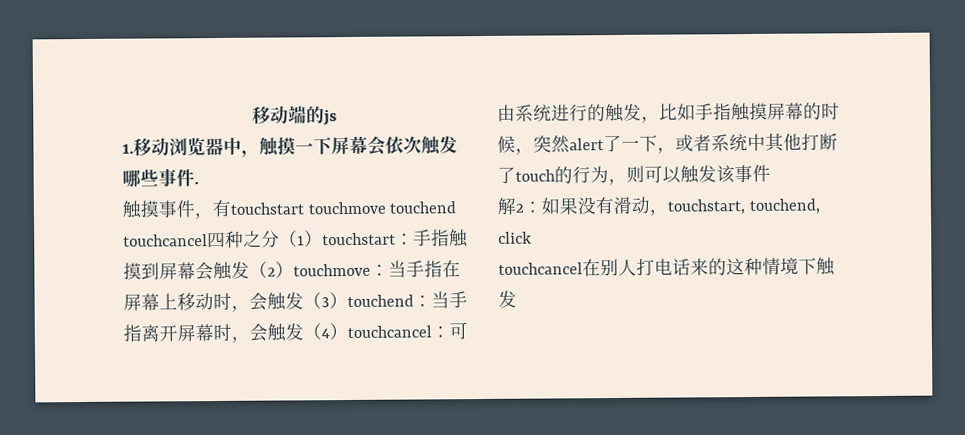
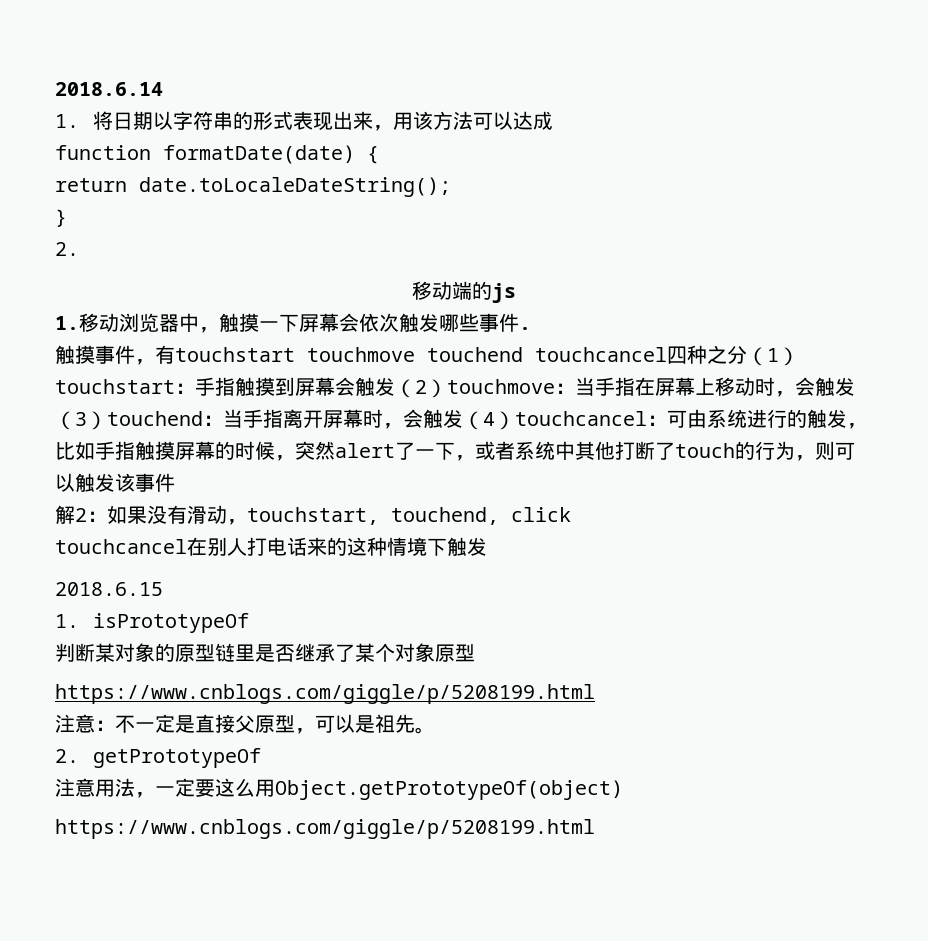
(252, 114) none -> [55,82,163,96] [55,111,553,131] [55,145,379,164] [55,177,451,197] [55,209,67,227] [55,242,79,256] 2018.6.14 // 1.将日期以字符串的形式表现出来，用该方法可以达成 // function formatDate(date) { // return date.toLocaleDateString(); // } // 2. //
(517, 299) none -> [55,582,163,596] [55,613,249,633] [55,643,475,662] [55,684,595,704] [55,714,435,734] [55,748,261,768] [55,778,623,800] [55,819,595,839] // 2018.6.15 // 1. isPrototypeOf // 判断某对象的原型链里是否继承了某个对象原型 // https://www.cnblogs.com/giggle/p/5208199.html // 注意：不一定是直接父原型，可以是祖先。 // 2. getPrototypeOf // 注意用法，一定要这么用Object.getPrototypeOf(object) // https://www.cnblogs.com/giggle/p/5208199.html

